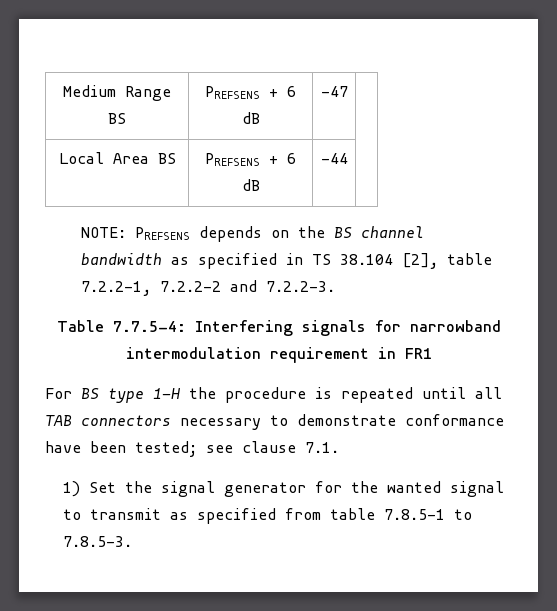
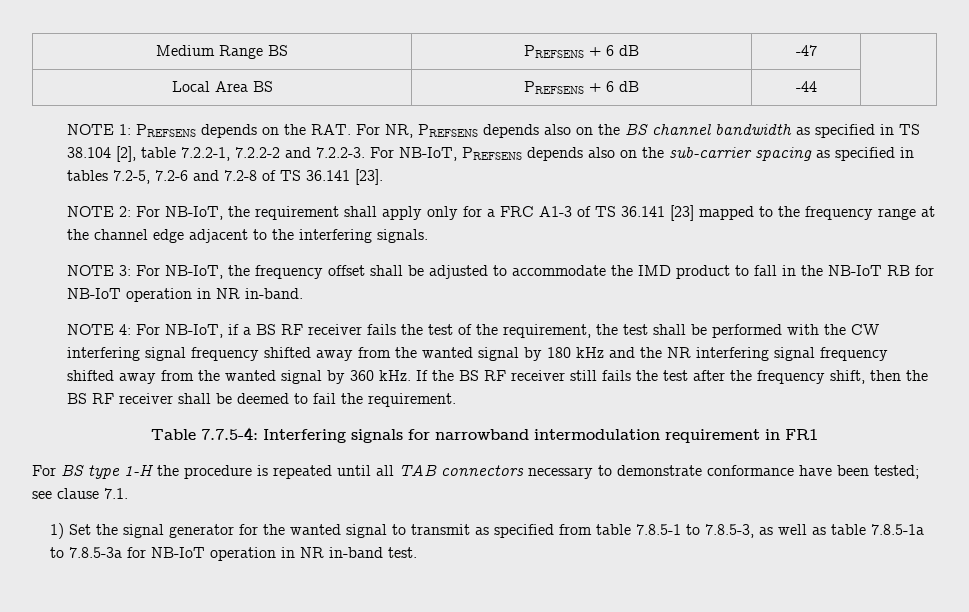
[81,227,127,238] NOTE: -> [67,124,132,135] NOTE 1:
(326, 232) none -> [311,124,621,138] RAT. For NR, PREFSENS depends also on the
(336, 286) none -> [370,147,915,161] [67,169,384,185] [67,205,936,221] [67,229,429,243] [67,265,935,279] [67,288,304,302] [67,324,880,338] [67,347,889,361] [67,370,929,384] [67,393,457,407] For NB-IoT, PREFSENS depends also on the sub-carrier spacing as specified in tables 7.2-5, 7.2-6 and 7.2-8 of TS 36.141 [23]. // NOTE 2: For NB-IoT, the requirement shall apply only for a FRC A1-3 of TS 36.141 [23] mapped to the frequency range at the channel edge adjacent to the interfering signals. // NOTE 3: For NB-IoT, the frequency offset shall be adjusted to accommodate the IMD product to fall in the NB-IoT RB for NB-IoT operation in NR in-band. // NOTE 4: For NB-IoT, if a BS RF receiver fails the test of the requirement, the test shall be performed with the CW interfering signal frequency shifted away from the wanted signal by 180 kHz and the NR interfering signal frequency shifted away from the wanted signal by 360 kHz. If the BS RF receiver still fails the test after the frequency shift, then the BS RF receiver shall be deemed to fail the requirement.
[63,536,133,547] 7.8.5-3. -> [704,524,924,538] [49,547,417,561] 7.8.5-3, as well as table 7.8.5-1a to 7.8.5-3a for NB-IoT operation in NR in-band test.

